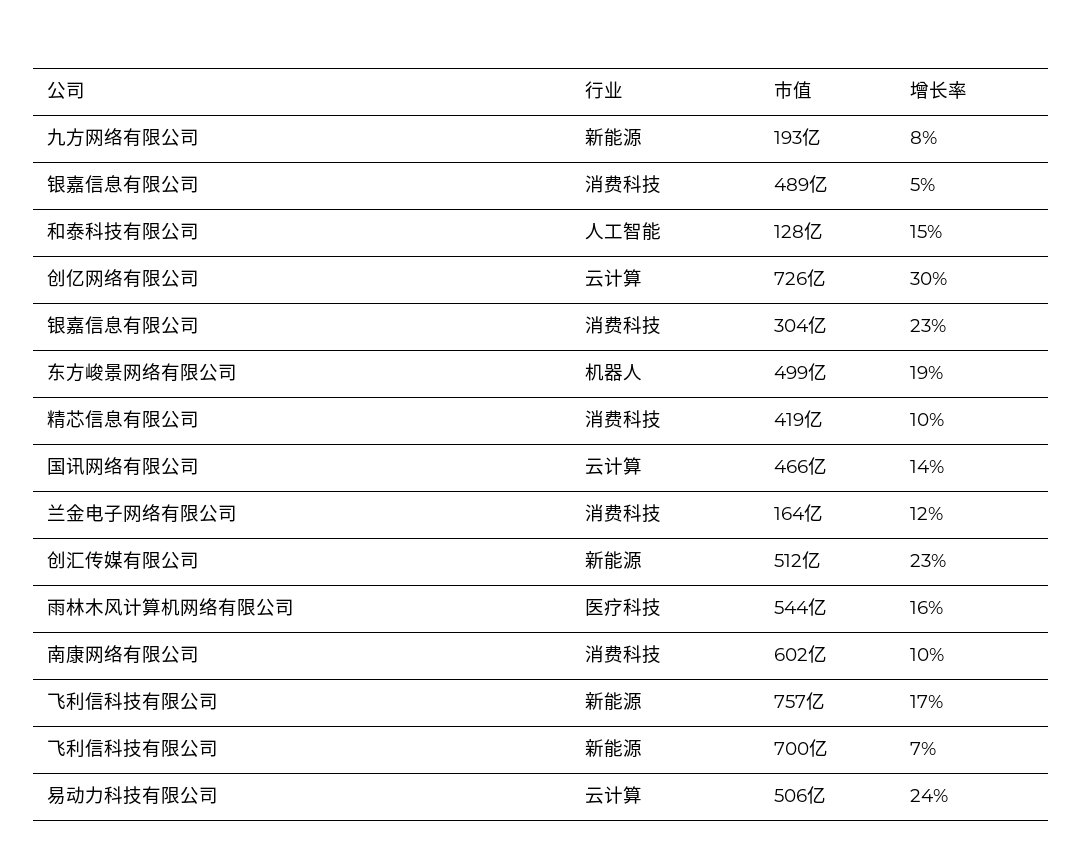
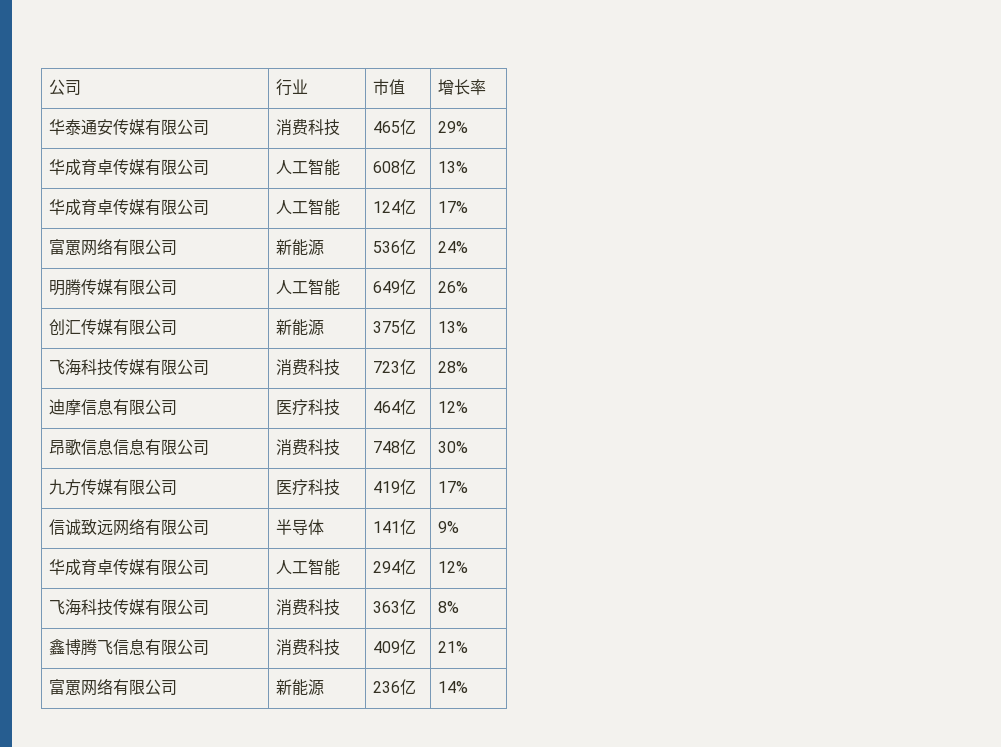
[47,128,200,147] [585,128,643,147] [774,128,822,146] [910,131,938,144] [47,175,200,194] [585,175,662,194] [774,175,829,193] [910,178,936,191] [47,222,200,241] [585,222,662,241] [774,222,824,240] [910,225,943,238] [47,269,200,288] [585,269,643,287] [774,269,827,287] [910,272,948,285] [47,316,200,335] [585,316,662,335] [774,316,828,334] [910,319,947,332] [47,363,238,382] [585,363,643,381] [774,363,828,381] [910,366,944,379] [47,410,200,429] [585,410,662,429] [774,410,824,428] [910,413,945,426] [47,457,200,476] [585,457,643,475] [774,457,828,475] [910,460,945,473] [47,504,238,523] [585,504,662,523] [774,504,824,522] [910,507,944,520] 九方网络有限公司 | 新能源 | 193亿 | 8% // 银嘉信息有限公司 | 消费科技 | 489亿 | 5% // 和泰科技有限公司 | 人工智能 | 128亿 | 15% // 创亿网络有限公司 | 云计算 | 726亿 | 30% // 银嘉信息有限公司 | 消费科技 | 304亿 | 23% // 东方峻景网络有限公司 | 机器人 | 499亿 | 19% // 精芯信息有限公司 | 消费科技 | 419亿 | 10% // 国讯网络有限公司 | 云计算 | 466亿 | 14% // 兰金电子网络有限公司 | 消费科技 | 164亿 | 12% -> [48,119,209,136] [275,119,340,136] [372,119,416,135] [437,121,468,133] [48,159,209,176] [275,159,340,176] [372,159,416,175] [437,161,468,173] [48,199,209,216] [275,199,340,216] [372,199,416,215] [437,201,468,213] [48,238,177,256] [275,239,324,256] [372,239,416,255] [437,241,468,253] [48,279,177,296] [275,279,340,296] [372,279,416,295] [437,281,468,293] 华泰通安传媒有限公司 | 消费科技 | 465亿 | 29% // 华成育卓传媒有限公司 | 人工智能 | 608亿 | 13% // 华成育卓传媒有限公司 | 人工智能 | 124亿 | 17% // 富罳网络有限公司 | 新能源 | 536亿 | 24% // 明腾传媒有限公司 | 人工智能 | 649亿 | 26%
[774,551,822,569] [910,554,947,567] [47,598,295,617] [585,598,662,617] [774,598,828,616] [910,601,944,614] [47,645,200,664] [585,645,662,664] [774,645,828,663] [910,648,945,661] [47,692,219,711] [585,692,643,711] [774,692,826,710] [910,695,944,708] [47,739,219,758] [585,739,643,758] [774,739,829,757] [910,742,937,755] [47,786,219,805] [585,786,643,804] [774,786,827,804] [910,789,949,802] 512亿 | 23% // 雨林木风计算机网络有限公司 | 医疗科技 | 544亿 | 16% // 南康网络有限公司 | 消费科技 | 602亿 | 10% // 飞利信科技有限公司 | 新能源 | 757亿 | 17% // 飞利信科技有限公司 | 新能源 | 700亿 | 7% // 易动力科技有限公司 | 云计算 | 506亿 | 24% -> [372,319,416,335] [437,321,468,333] [48,359,209,376] [275,359,340,376] [372,359,416,375] [437,361,468,373] [48,399,177,416] [275,399,340,416] [372,399,416,415] [437,401,468,413] [48,439,209,456] [275,439,340,456] [372,439,416,455] [437,441,468,453] [48,479,177,496] [275,479,340,496] [372,479,416,495] [437,481,468,493] [48,518,209,536] [275,519,324,535] [372,519,416,535] [437,521,459,533] [48,559,209,576] [275,559,340,576] [372,559,416,575] [437,561,468,573] [48,599,209,616] [275,599,340,616] [372,599,416,615] [437,601,459,613] [48,639,209,656] [275,639,340,656] [372,639,416,655] [437,641,468,653] [48,678,177,696] [275,679,324,696] [372,679,416,695] [437,681,468,693] 375亿 | 13% // 飞海科技传媒有限公司 | 消费科技 | 723亿 | 28% // 迪摩信息有限公司 | 医疗科技 | 464亿 | 12% // 昂歌信息信息有限公司 | 消费科技 | 748亿 | 30% // 九方传媒有限公司 | 医疗科技 | 419亿 | 17% // 信诚致远网络有限公司 | 半导体 | 141亿 | 9% // 华成育卓传媒有限公司 | 人工智能 | 294亿 | 12% // 飞海科技传媒有限公司 | 消费科技 | 363亿 | 8% // 鑫博腾飞信息有限公司 | 消费科技 | 409亿 | 21% // 富罳网络有限公司 | 新能源 | 236亿 | 14%

